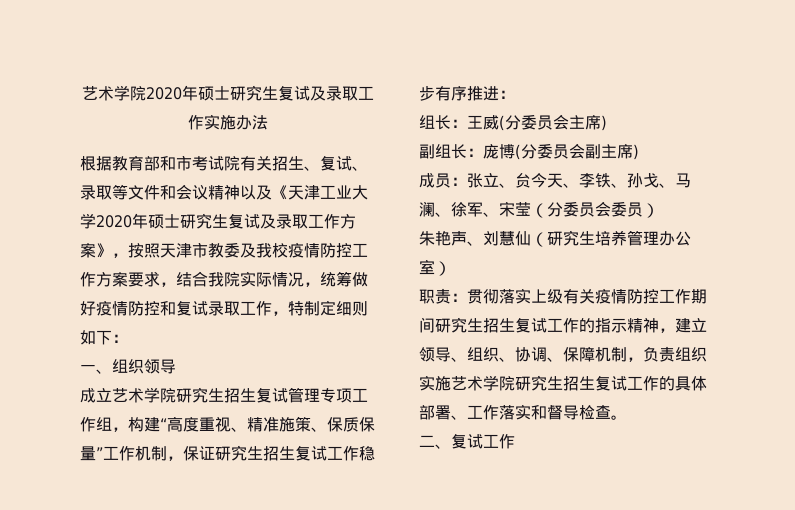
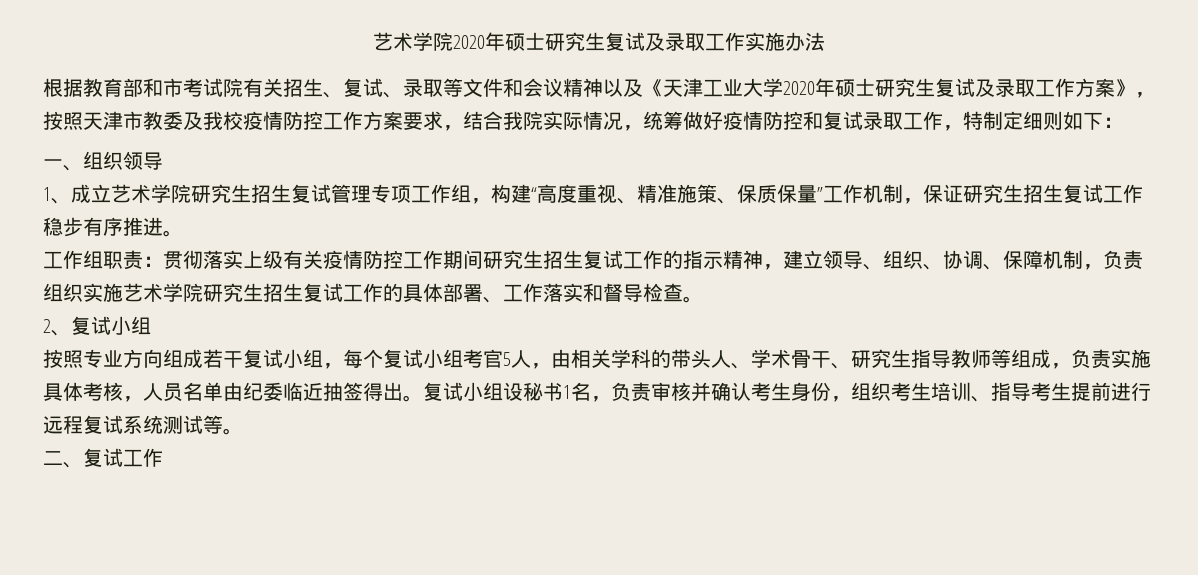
(176, 366) none -> [43,187,71,204] 1、
[499,90,515,99] [419,114,607,131] [419,143,639,160] [419,173,691,188] [419,201,659,218] [419,230,691,247] [419,259,451,276] ： // 组长：王威(分委员会主席) // 副组长：庞博(分委员会副主席) // 成员：张立、贠今天、李铁、孙戈、马澜、徐军、宋莹（分委员会委员） // 朱艳声、刘慧仙（研究生培养管理办公室） // -> [163,230,183,237] [43,250,103,269] 。 // 工作组
(627, 417) none -> [43,316,151,336] [43,349,1151,369] [43,382,1151,402] [43,415,243,435] // 2、复试小组 // 按照专业方向组成若干复试小组，每个复试小组考官5人，由相关学科的带头人、学术骨干、研究生指导教师等组成，负责实施具体考核，人员名单由纪委临近抽签得出。复试小组设秘书1名，负责审核并确认考生身份，组织考生培训、指导考生提前进行远程复试系统测试等。

